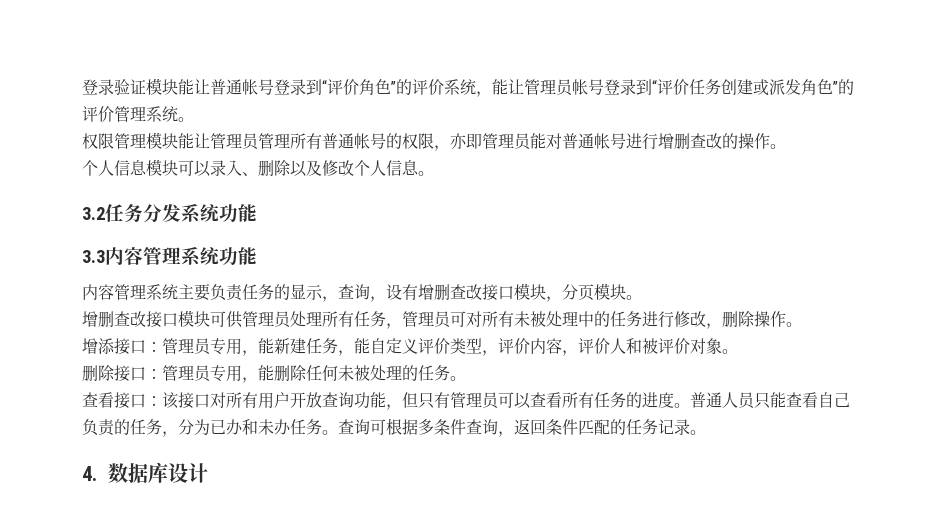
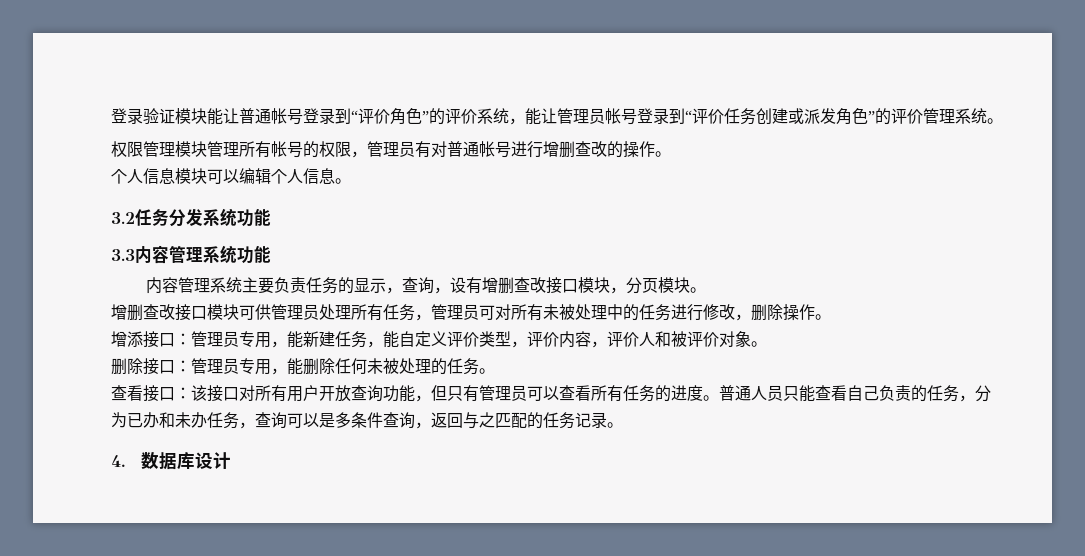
[178,133,259,150] 能让管理员 -> (207, 149) none
[322,133,354,149] 普通 -> (271, 149) none
[450,133,546,150] 亦即管理员能 -> [367,141,431,158] 管理员有
[210,160,354,177] 录入、删除以及修改 -> [239,168,271,184] 编辑
[322,418,418,435] 。查询可根据 -> [239,412,335,429] ，查询可以是
[546,419,578,435] 条件 -> [463,412,495,429] 与之

